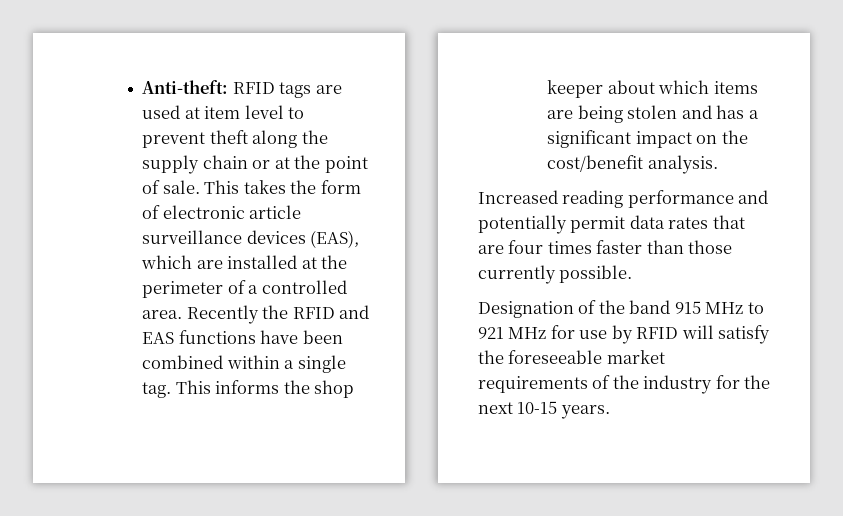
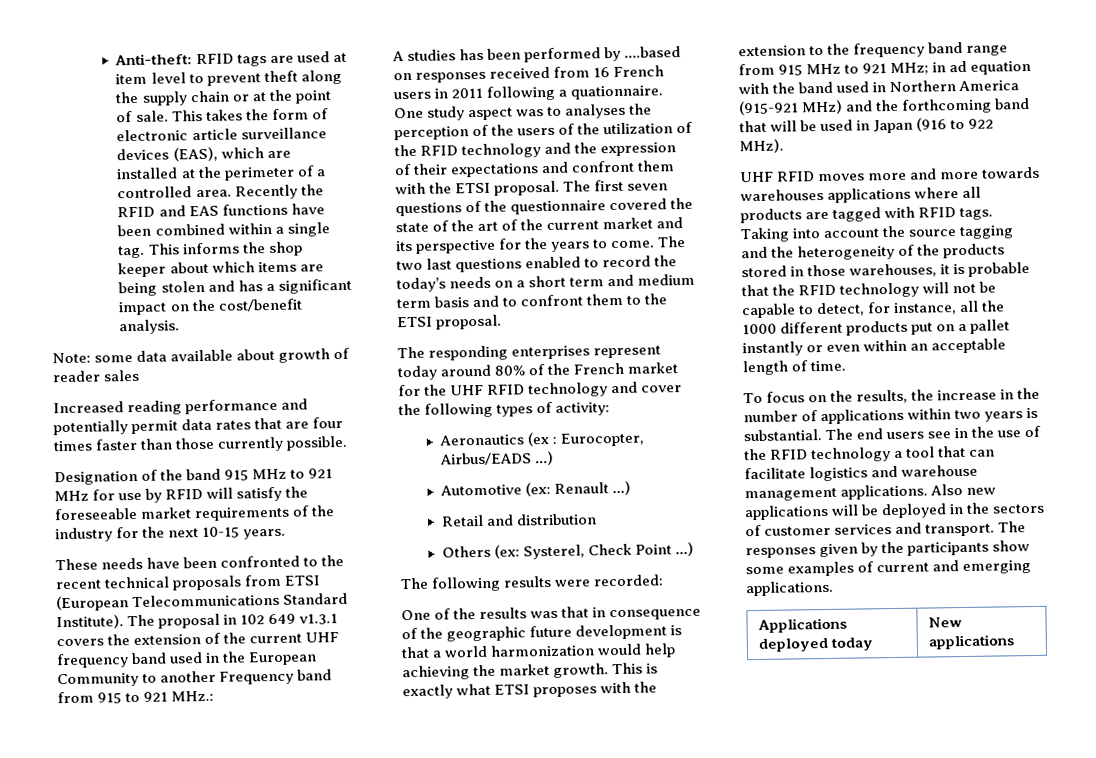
(718, 164) none -> [52,347,351,364] [52,369,140,383] // Note: some data available about growth of reader sales
(610, 412) none -> [55,554,345,571] [55,574,321,591] [56,592,349,612] [56,613,339,630] [56,632,340,647] [56,651,318,669] [57,669,333,688] [57,690,215,704] [392,46,682,63] [393,65,665,83] [393,85,664,101] [394,103,653,121] [394,121,694,141] [394,142,677,159] [394,160,676,178] [395,179,669,196] [395,197,694,217] [395,217,684,233] [395,235,687,254] [396,255,678,273] [396,273,696,293] [396,293,668,309] [397,314,503,330] [397,345,662,361] [397,362,679,381] [398,381,683,398] [398,401,611,418] [438,431,645,447] [439,450,555,466] [439,480,632,497] [440,513,598,527] [441,541,695,560] [400,574,665,592] [401,606,702,621] [401,624,683,642] [401,643,677,659] [402,662,659,681] [402,681,658,700] [738,41,1009,58] [738,60,1032,76] [738,80,1020,95] [738,97,1031,116] [739,117,995,134] [739,138,784,154] [740,166,1041,183] [740,186,982,203] [740,206,994,224] [740,225,1015,243] [741,243,1006,261] [741,262,1031,278] [741,281,997,298] [741,300,1006,319] [742,319,1011,336] [742,338,1007,357] [742,360,847,376] [743,387,1041,404] [743,407,1039,425] [743,425,1042,442] [744,445,996,463] [744,464,979,482] [744,483,997,502] [744,502,1045,521] [745,521,1027,537] [745,540,1031,559] [745,560,1032,577] [745,580,834,597] [757,617,847,633] [757,637,873,652] [927,617,962,628] [927,634,1014,650] // These needs have been confronted to the recent technical proposals from ETSI (European Telecommunications Standard Institute). The proposal in 102 649 v1.3.1 covers the extension of the current UHF frequency band used in the European Community to another Frequency band from 915 to 921 MHz.: // A studies has been performed by ….based on responses received from 16 French users in 2011 following a quationnaire. One study aspect was to analyses the perception of the users of the utilization of the RFID technology and the expression of their expectations and confront them with the ETSI proposal. The first seven questions of the questionnaire covered the state of the art of the current market and its perspective for the years to come. The two last questions enabled to record the today’s needs on a short term and medium term basis and to confront them to the ETSI proposal. // The responding enterprises represent today around 80% of the French market for the UHF RFID technology and cover the following types of activity: // Aeronautics (ex : Eurocopter, Airbus/EADS …) // Automotive (ex: Renault …) // Retail and distribution // Others (ex: Systerel, Check Point …) // The following results were recorded: // One of the results was that in consequence of the geographic future development is that a world harmonization would help achieving the market growth. This is exactly what ETSI proposes with the extension to the frequency band range from 915 MHz to 921 MHz; in ad equation with the band used in Northern America (915-921 MHz) and the forthcoming band that will be used in Japan (916 to 922 MHz). // UHF RFID moves more and more towards warehouses applications where all products are tagged with RFID tags. Taking into account the source tagging and the heterogeneity of the products stored in those warehouses, it is probable that the RFID technology will not be capable to detect, for instance, all the 1000 different products put on a pallet instantly or even within an acceptable length of time. // To focus on the results, the increase in the number of applications within two years is substantial. The end users see in the use of the RFID technology a tool that can facilitate logistics and warehouse management applications. Also new applications will be deployed in the sectors of customer services and transport. The responses given by the participants show some examples of current and emerging applications. // Applications deployed today | New applications

